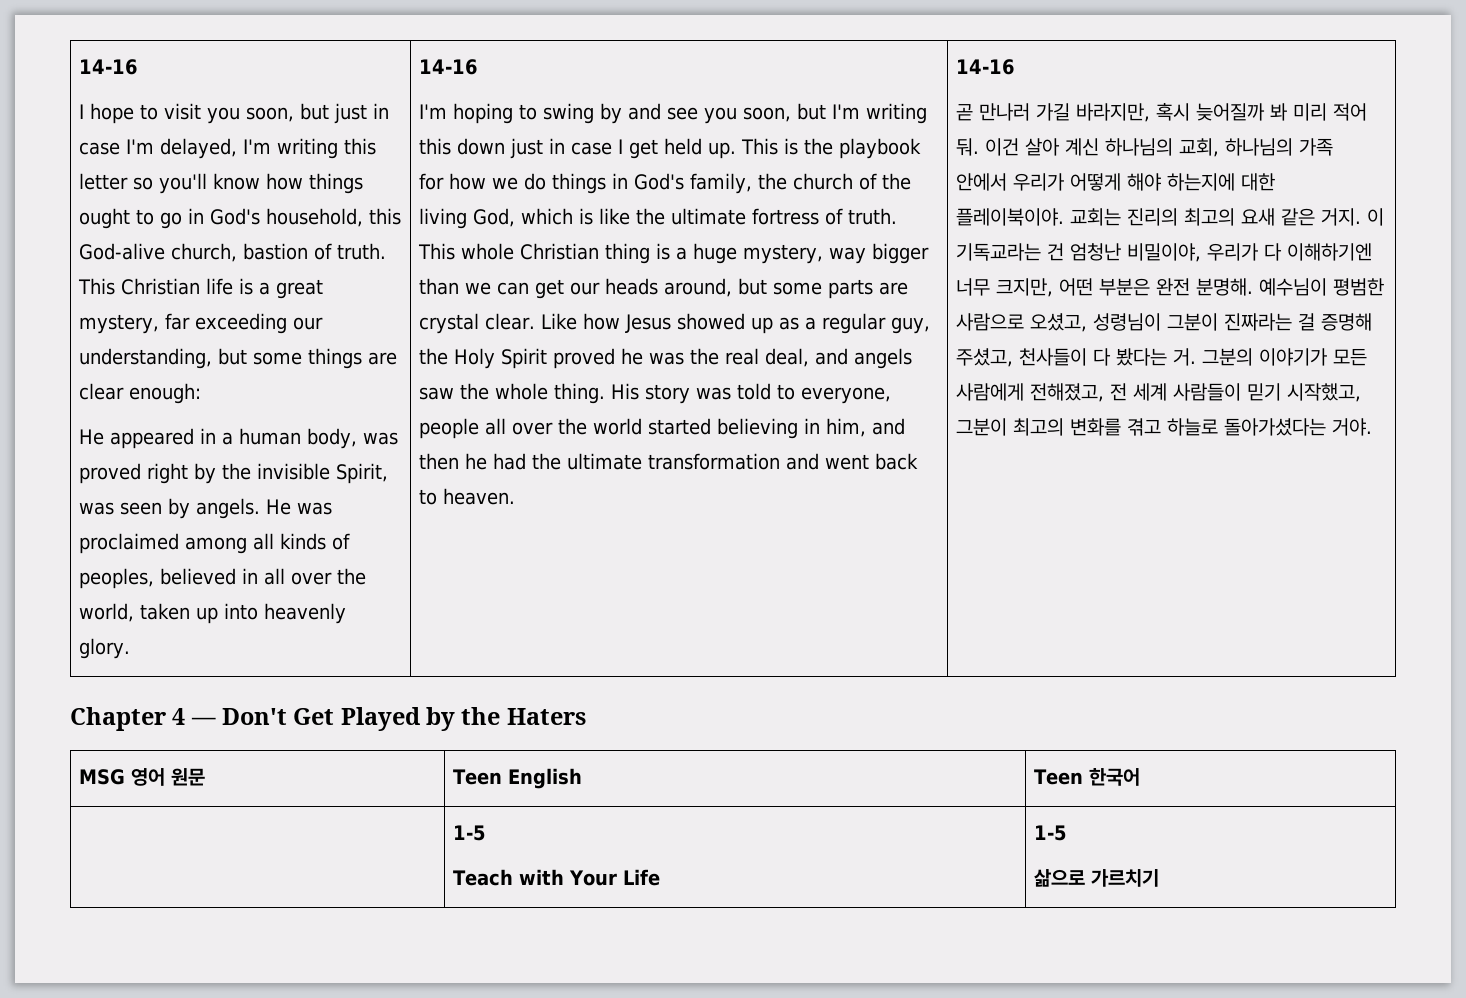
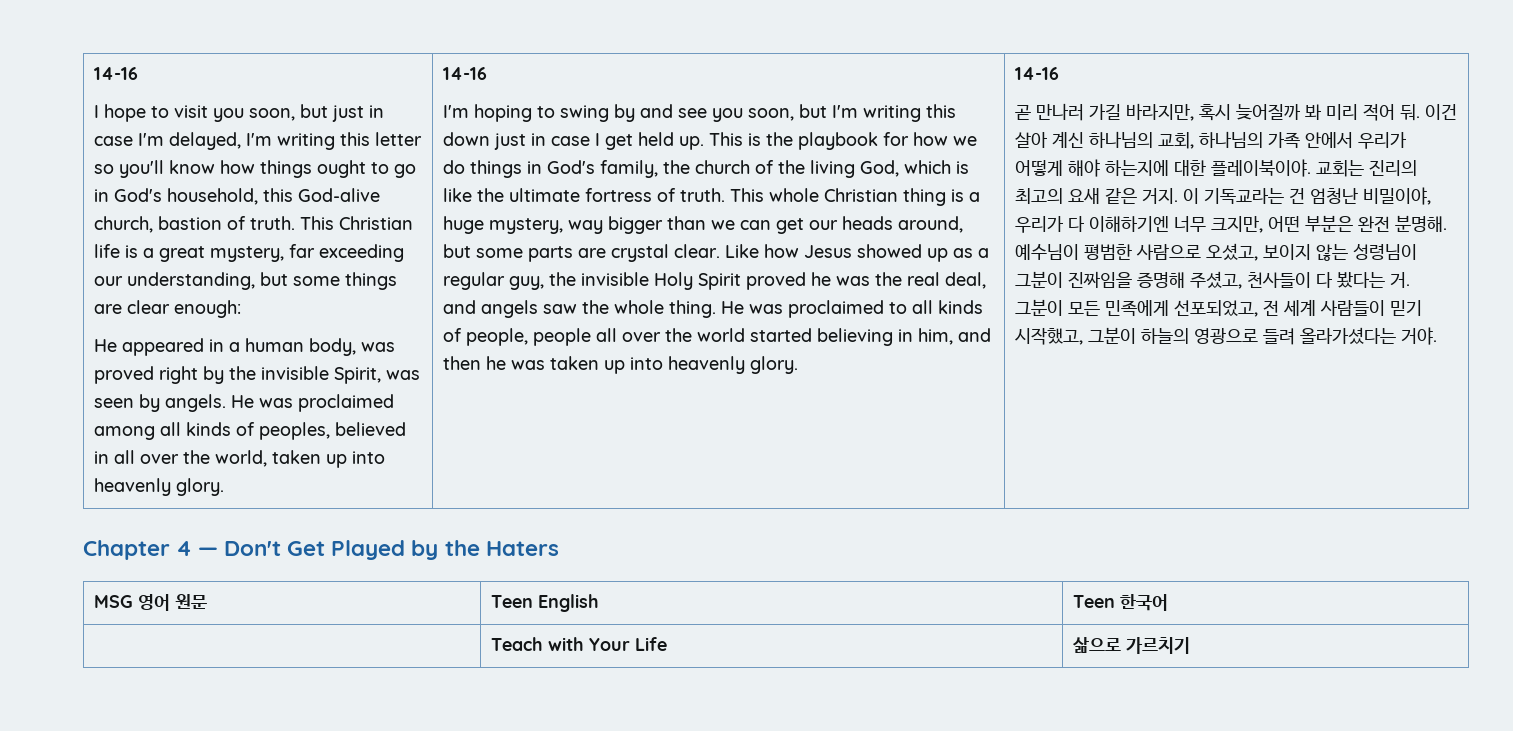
(449, 356) none -> [580,272,649,286] invisible
[611,383,892,404] His story was told to everyone, -> [720,300,983,318] [442,328,528,346] He was proclaimed to all kinds of people,
[493,453,919,470] [419,488,516,505] had the ultimate transformation and went back to heaven. -> [510,356,798,374] was taken up into heavenly glory.
[1093,313,1316,331] 성령님이 그분이 진짜라는 걸 -> [1262,244,1417,261] [1014,271,1132,288] 보이지 않는 성령님이 그분이 진짜임을
[1202,348,1368,366] [956,383,1105,402] 그분의 이야기가 모든 사람에게 전해졌고, -> [1014,299,1258,317] 그분이 모든 민족에게 선포되었고,
[1013,418,1327,436] 최고의 변화를 겪고 하늘로 돌아가셨다는 -> [1140,327,1396,345] 하늘의 영광으로 들려 올라가셨다는
[453,825,487,841] 1-5 // -> (1168, 602) none
[1034,825,1068,841] 1-5 // -> (667, 644) none

